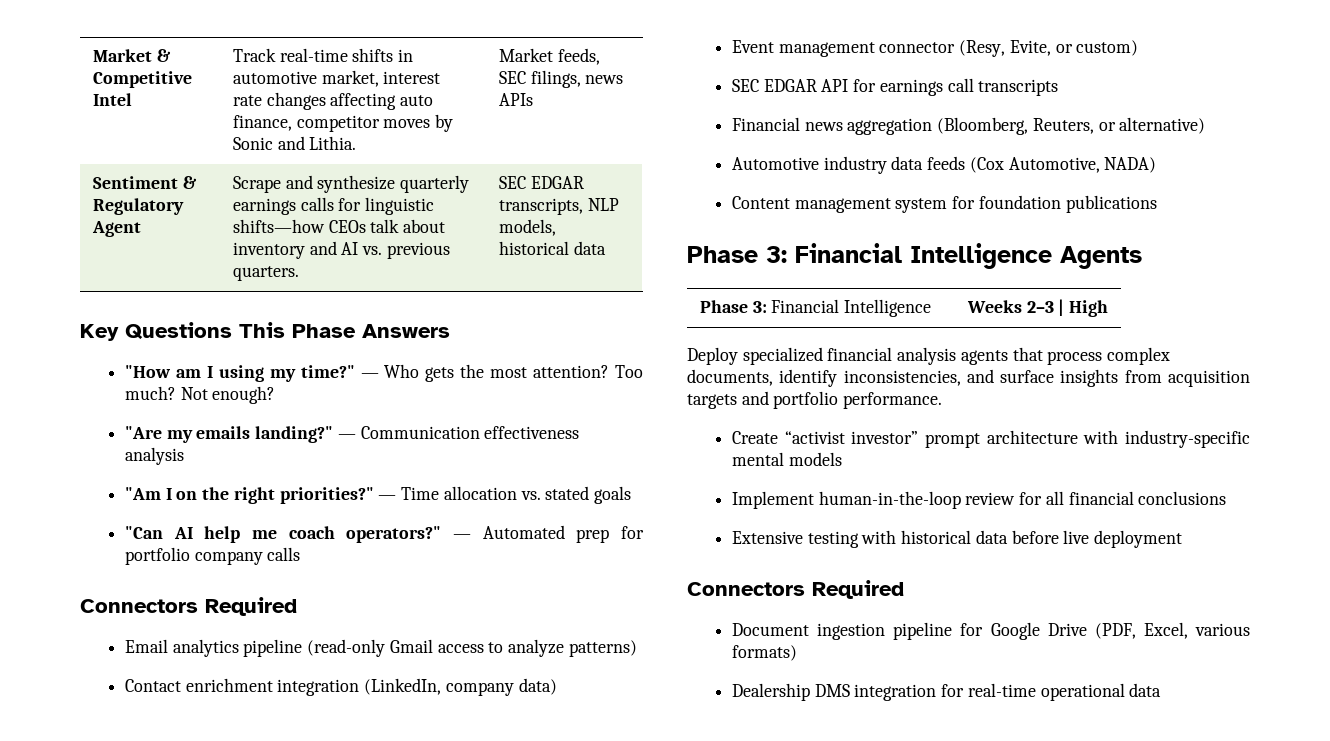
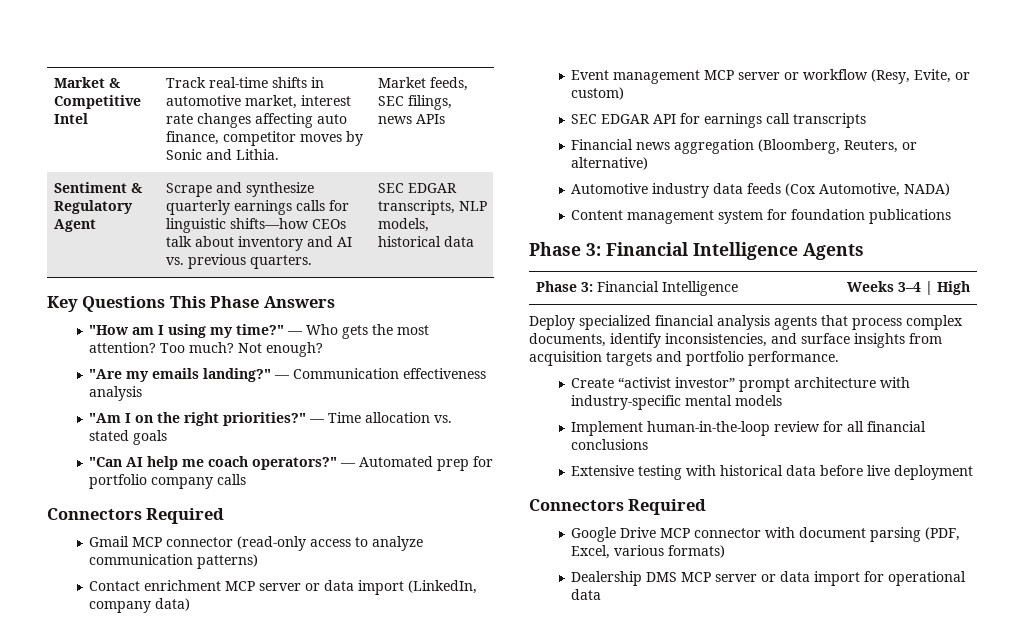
[125,639,433,657] Email analytics pipeline (read-only Gmail -> [89,536,307,551] Gmail MCP connector (read-only
(565, 648) none -> [89,554,194,565] communication
[277,679,360,696] integration -> [225,580,405,595] MCP server or data import
[879,42,956,53] connector -> [704,69,869,80] MCP server or workflow
[1026,301,1054,313] 2–3 -> [898,282,922,292] 3–4
[732,622,1087,640] Document ingestion pipeline for Google Drive -> [571,527,922,542] Google Drive MCP connector with document parsing
[854,683,1036,701] integration for real-time -> [681,571,885,586] MCP server or data import for

